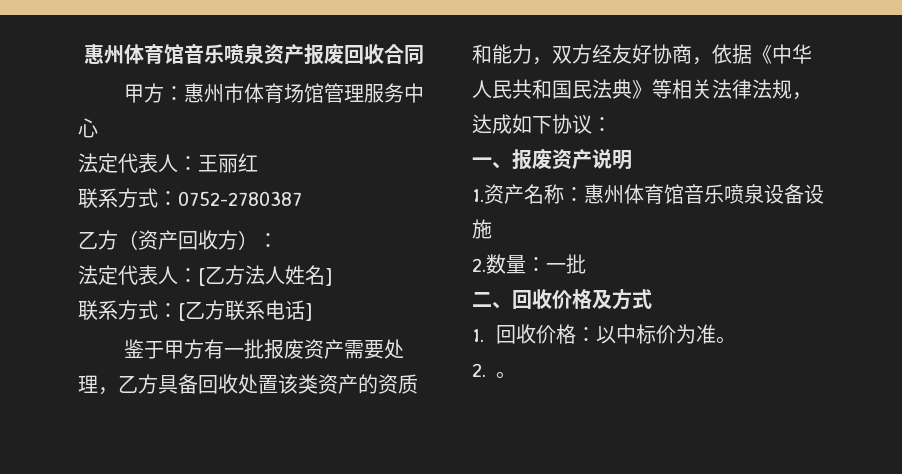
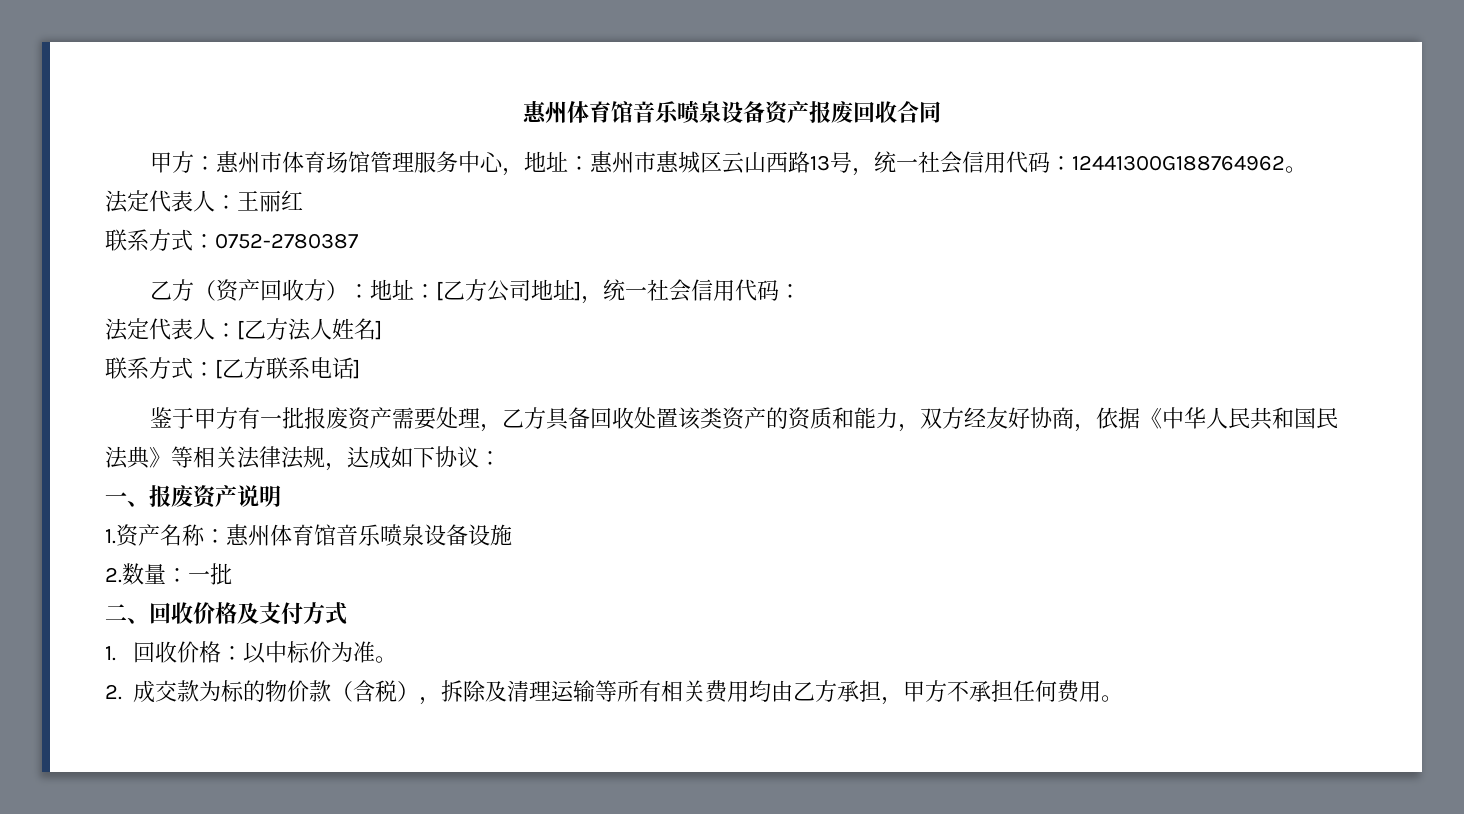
[84,44,264,64] 惠州体育馆音乐喷泉 -> [523,100,765,124] 惠州体育馆音乐喷泉设备
(98, 128) none -> [501,151,1307,176] ，地址：惠州市惠城区云山西路13号，统一社会信用代码：12441300G188764962。
(278, 240) none -> [369,279,801,304] 地址：[乙方公司地址]，统一社会信用代码：
(612, 299) none -> [259,602,303,625] 支付
(486, 370) none -> [133,680,1101,705] 成交款为标的物价款（含税），拆除及清理运输等所有相关费用均由乙方承担，甲方不承担任何费用

